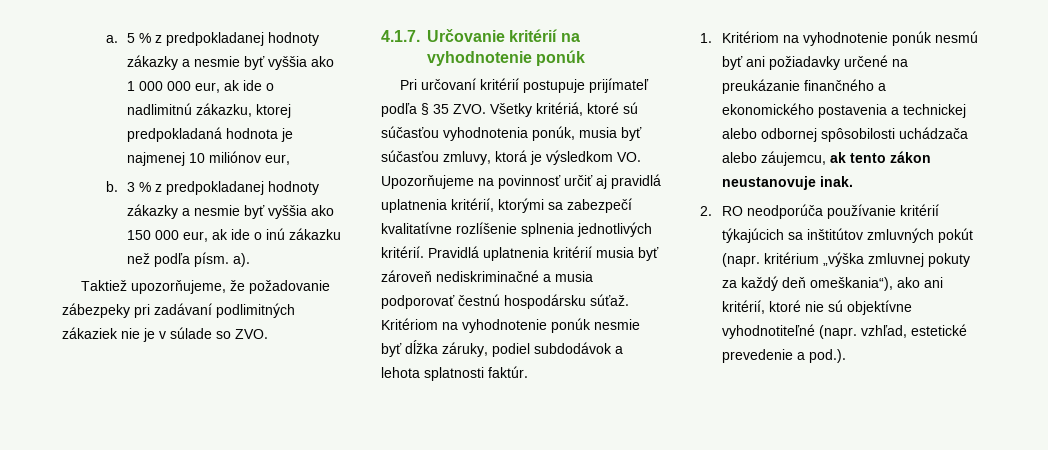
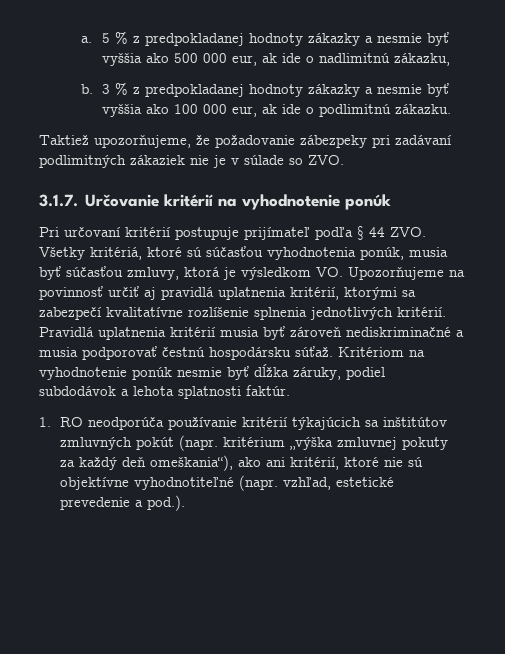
[127,81,164,91] 1 000 -> [173,53,198,63] 500
[256,104,292,118] [127,127,294,142] [127,151,291,166] ktorej predpokladaná hodnota je najmenej 10 miliónov eur, -> (450, 59) none
[127,228,342,242] [127,252,251,267] 150 000 eur, ak ide o inú zákazku než podľa písm. a). -> [173,104,451,117] 100 000 eur, ak ide o podlimitnú zákazku.
[381,30,420,42] 4.1.7. -> [39,194,78,207] 3.1.7.
[433,104,449,114] 35 -> [369,227,385,237] 44
[721,31,978,46] [721,55,908,70] [721,79,886,94] [721,103,966,118] [721,127,968,142] [721,151,931,166] [721,176,853,190] [700,206,712,216] Kritériom na vyhodnotenie ponúk nesmú byť ani požiadavky určené na preukázanie finančného a ekonomického postavenia a technickej alebo odbornej spôsobilosti uchádzača alebo záujemcu, ak tento zákon neustanovuje inak. // 2. -> (51, 422) none

